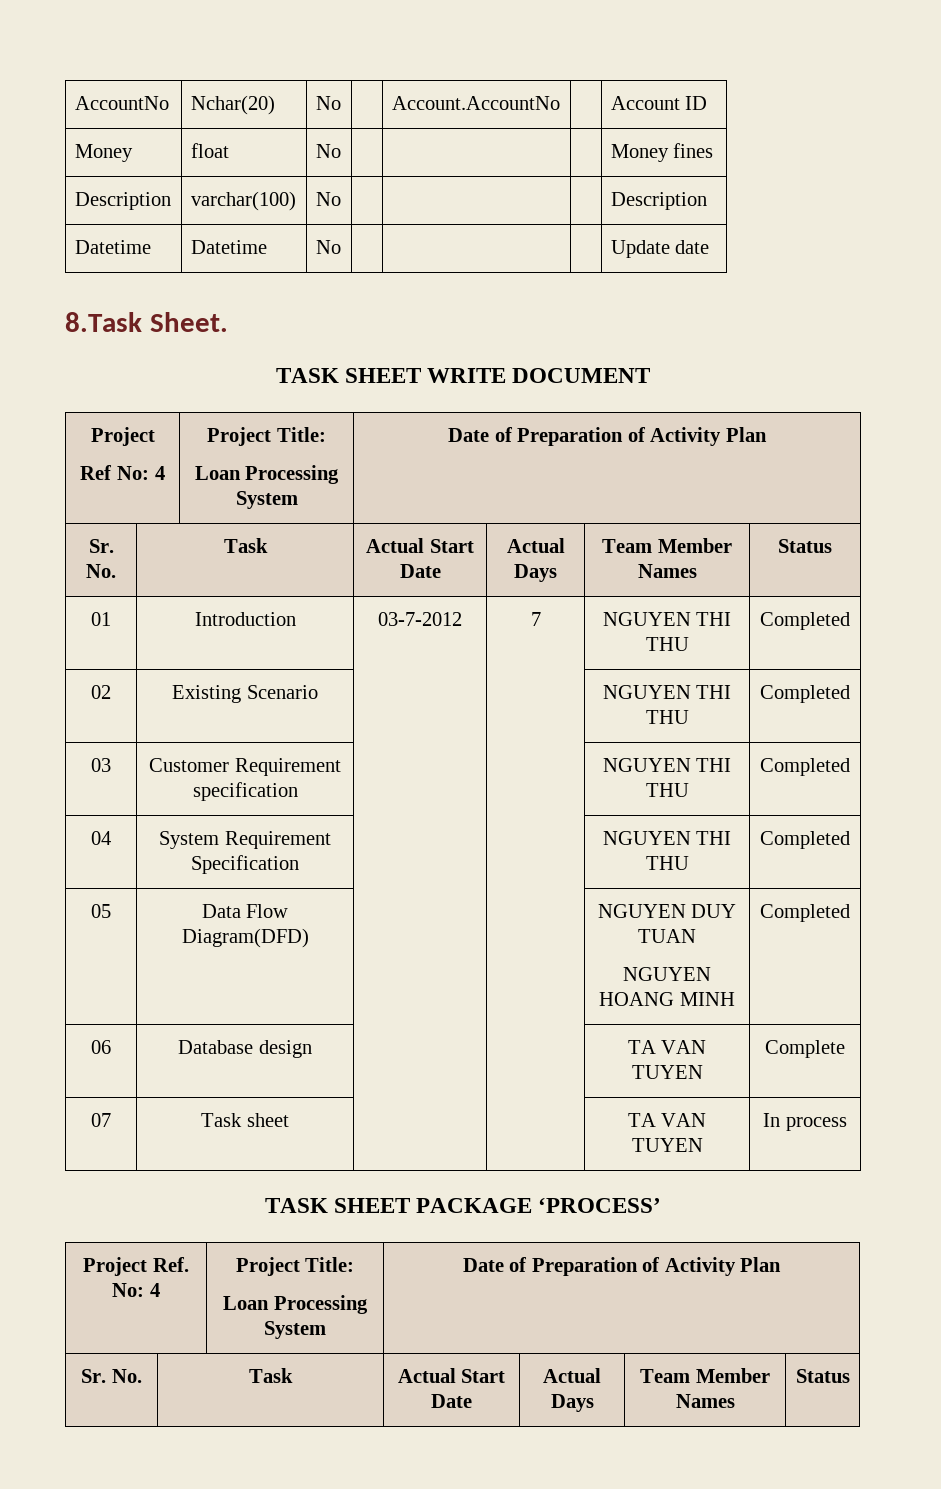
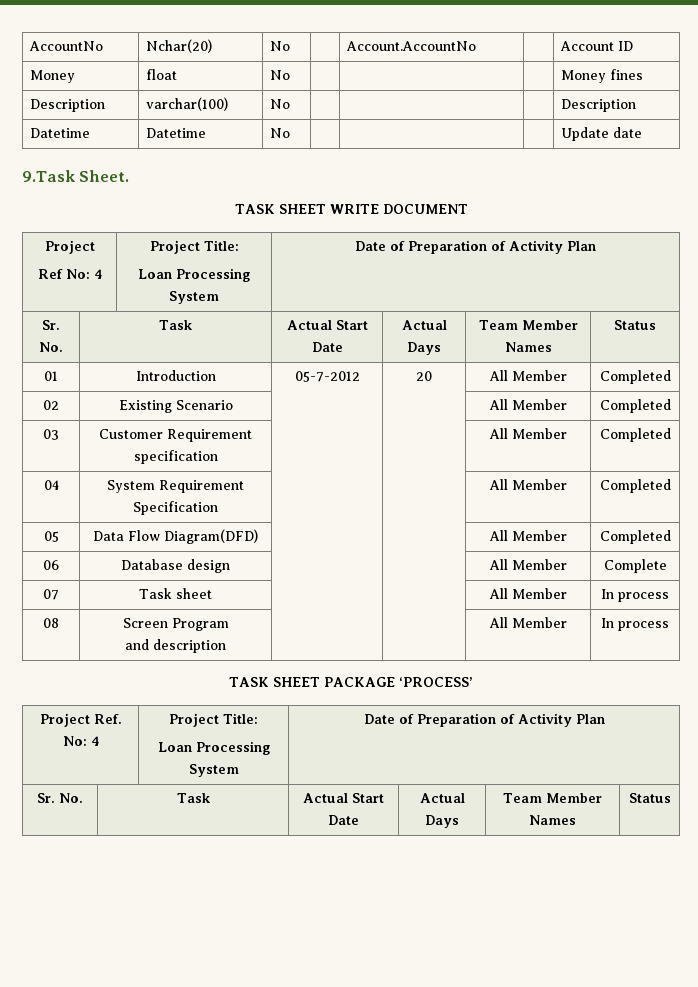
[65,312,142,332] 8.Task -> [22,170,76,182] 9.Task
[378,612,462,626] [530,612,541,626] [602,612,732,626] [645,637,689,651] 03-7-2012 | 7 | NGUYEN THI THU -> [294,371,360,382] [416,371,432,381] [488,370,567,381] 05-7-2012 | 20 | All Member
[602,685,732,699] [645,710,689,724] NGUYEN THI THU -> [488,399,567,410] All Member
[602,758,732,772] [645,783,689,797] NGUYEN THI THU -> [488,428,567,439] All Member
[602,831,732,845] [645,856,689,870] NGUYEN THI THU -> [488,479,567,490] All Member
[597,904,737,918] [638,929,696,943] [623,967,711,981] [599,992,735,1006] NGUYEN DUY TUAN // NGUYEN HOANG MINH -> [488,530,567,541] All Member
[627,1040,707,1054] [631,1065,703,1079] TA VAN TUYEN -> [488,559,567,570] All Member
[627,1113,707,1127] [631,1138,703,1152] TA VAN TUYEN -> [488,588,567,599] [601,589,669,602] [43,618,59,628] [122,618,229,631] [125,639,226,653] [488,617,567,628] All Member | In process // 08 | Screen Program // and description | | | All Member

